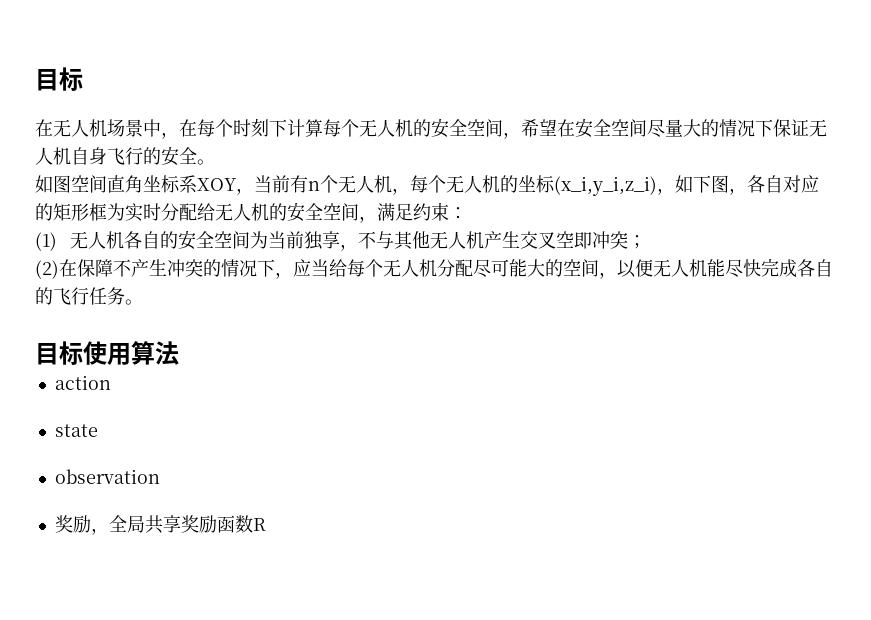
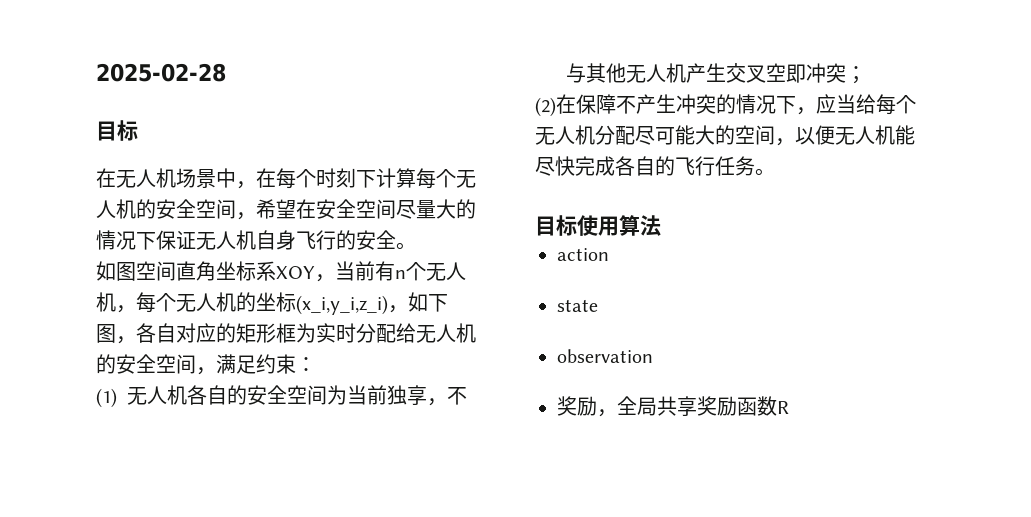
(35, 80) none -> [96,63,226,82] 2025-02-28 //

